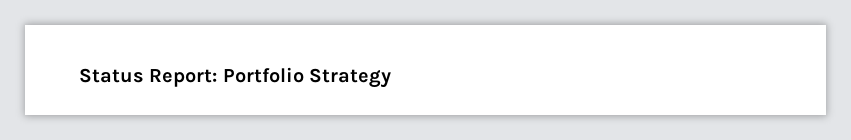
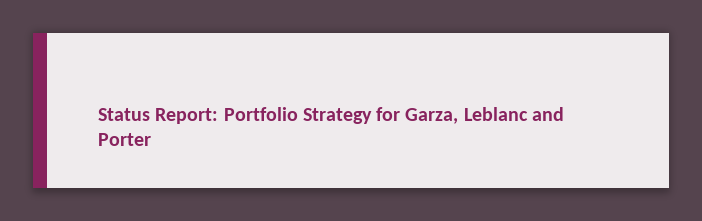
(392, 78) none -> [376,107,564,124] [98,133,151,146] for Garza, Leblanc and Porter

